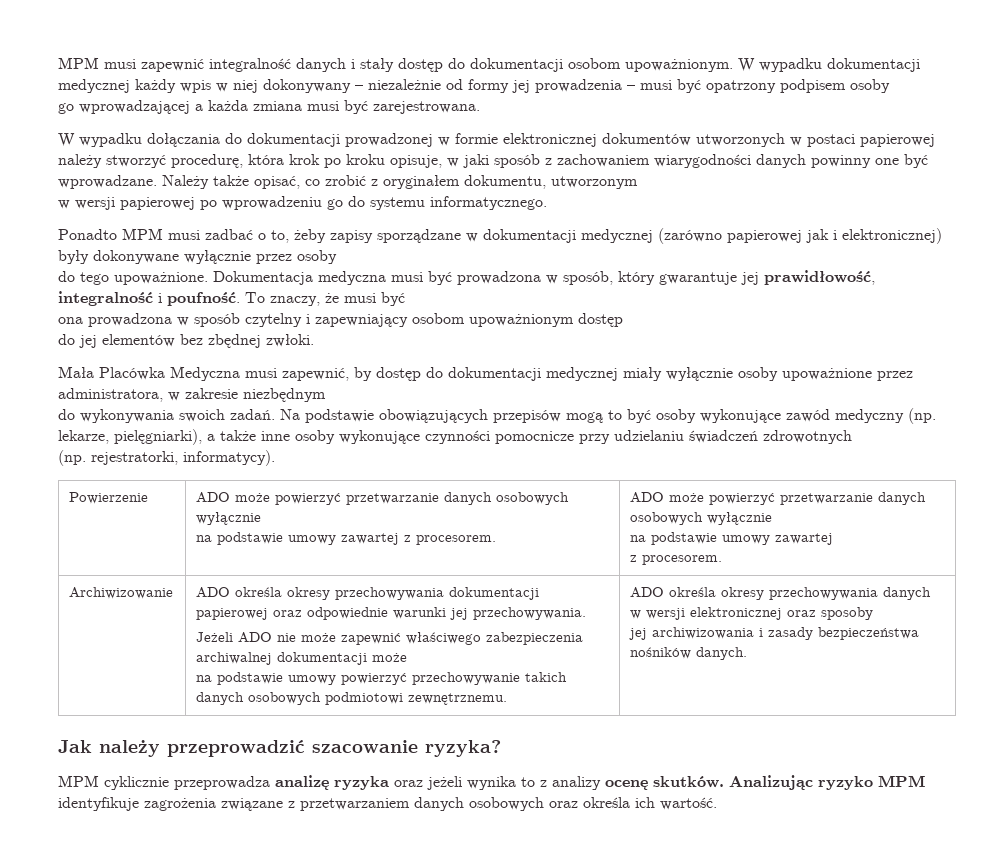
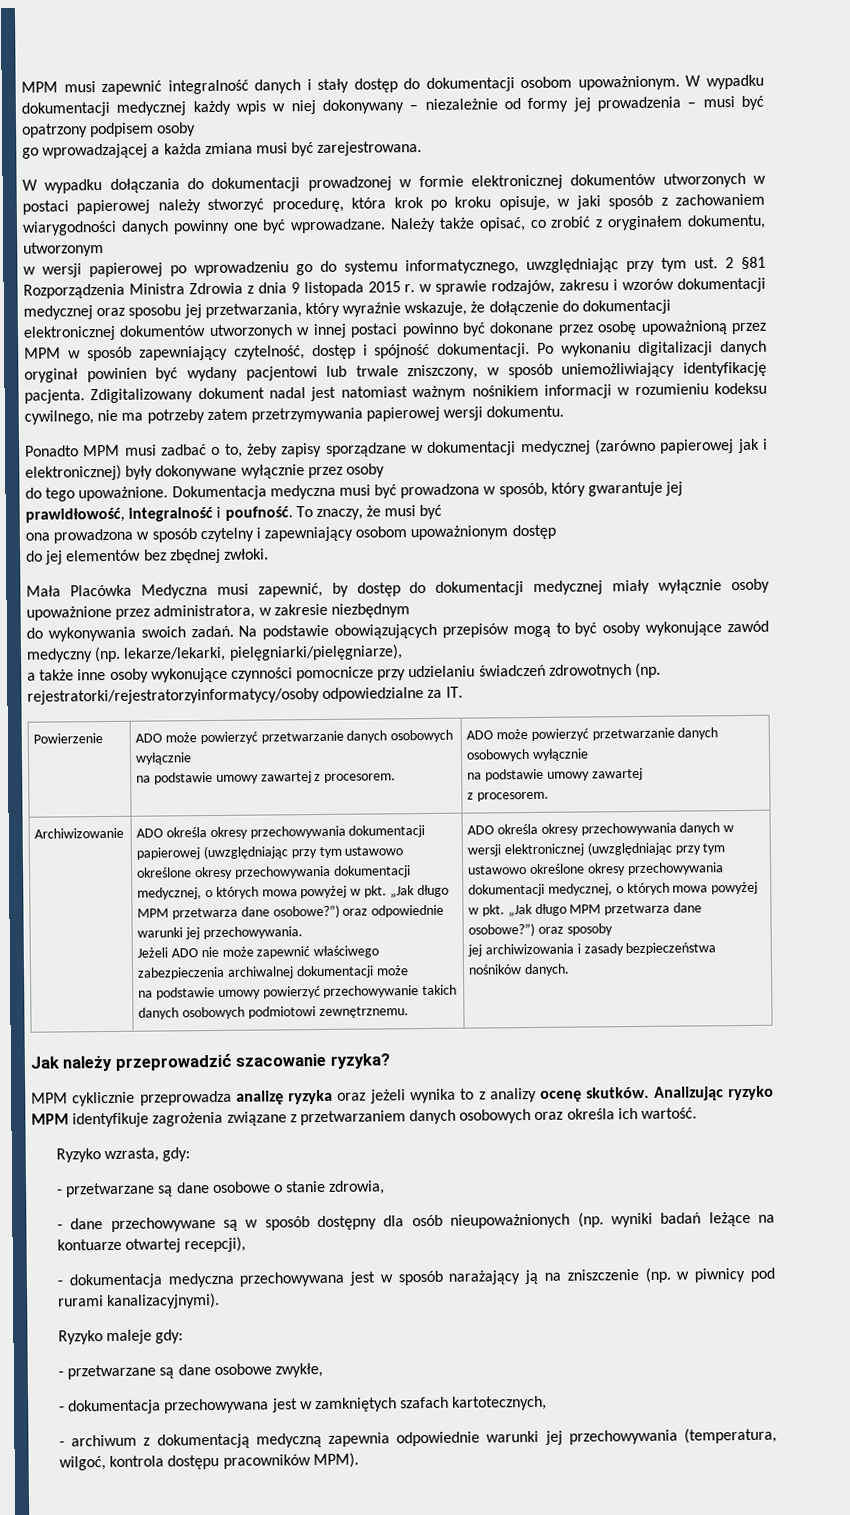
[430,196,547,210] informatycznego. -> [405,256,766,275] [23,277,766,299] [23,299,672,320] [23,320,767,341] [24,340,767,362] [24,361,767,383] [24,382,768,404] [24,405,565,425] informatycznego, uwzględniając przy tym ust. 2 §81 Rozporządzenia Ministra Zdrowia z dnia 9 listopada 2015 r. w sprawie rodzajów, zakresu i wzorów dokumentacji medycznej oraz sposobu jej przetwarzania, który wyraźnie wskazuje, że dołączenie do dokumentacji elektronicznej dokumentów utworzonych w innej postaci powinno być dokonane przez osobę upoważnioną przez MPM w sposób zapewniający czytelność, dostęp i spójność dokumentacji. Po wykonaniu digitalizacji danych oryginał powinien być wydany pacjentowi lub trwale zniszczony, w sposób uniemożliwiający identyfikację pacjenta. Zdigitalizowany dokument nadal jest natomiast ważnym nośnikiem informacji w rozumieniu kodeksu cywilnego, nie ma potrzeby zatem przetrzymywania papierowej wersji dokumentu.
[58,429,202,445] lekarze, pielęgniarki), -> [123,644,403,662] lekarze/lekarki, pielęgniarki/pielęgniarze), //
[58,450,275,466] // (np. rejestratorki, informatycy). -> [635,662,662,679] [27,686,463,705] (np. rejestratorki/rejestratorzyinformatycy/osoby odpowiedzialne za IT.
(269, 614) none -> [203,845,404,860] [137,865,411,880] [137,884,449,900] [137,904,340,920] (uwzględniając przy tym ustawowo określone okresy przechowywania dokumentacji medycznej, o których mowa powyżej w pkt. „Jak długo MPM przetwarza dane osobowe?”)
(783, 613) none -> [586,841,726,856] [468,862,724,876] [468,881,759,897] [468,902,703,918] [468,922,536,937] (uwzględniając przy tym ustawowo określone okresy przechowywania dokumentacji medycznej, o których mowa powyżej w pkt. „Jak długo MPM przetwarza dane osobowe?”)
(717, 803) none -> [55,1147,191,1163] [56,1180,386,1198] [56,1211,775,1232] [56,1236,247,1253] [56,1267,775,1289] [57,1292,221,1310] [57,1329,184,1345] [57,1362,323,1380] [58,1395,548,1415] [58,1427,777,1449] [58,1452,359,1471] // Ryzyko wzrasta, gdy: // - przetwarzane są dane osobowe o stanie zdrowia, // - dane przechowywane są w sposób dostępny dla osób nieupoważnionych (np. wyniki badań leżące na kontuarze otwartej recepcji), // - dokumentacja medyczna przechowywana jest w sposób narażający ją na zniszczenie (np. w piwnicy pod rurami kanalizacyjnymi). // Ryzyko maleje gdy: // - przetwarzane są dane osobowe zwykłe, // - dokumentacja przechowywana jest w zamkniętych szafach kartotecznych, // - archiwum z dokumentacją medyczną zapewnia odpowiednie warunki jej przechowywania (temperatura, wilgoć, kontrola dostępu pracowników MPM).

